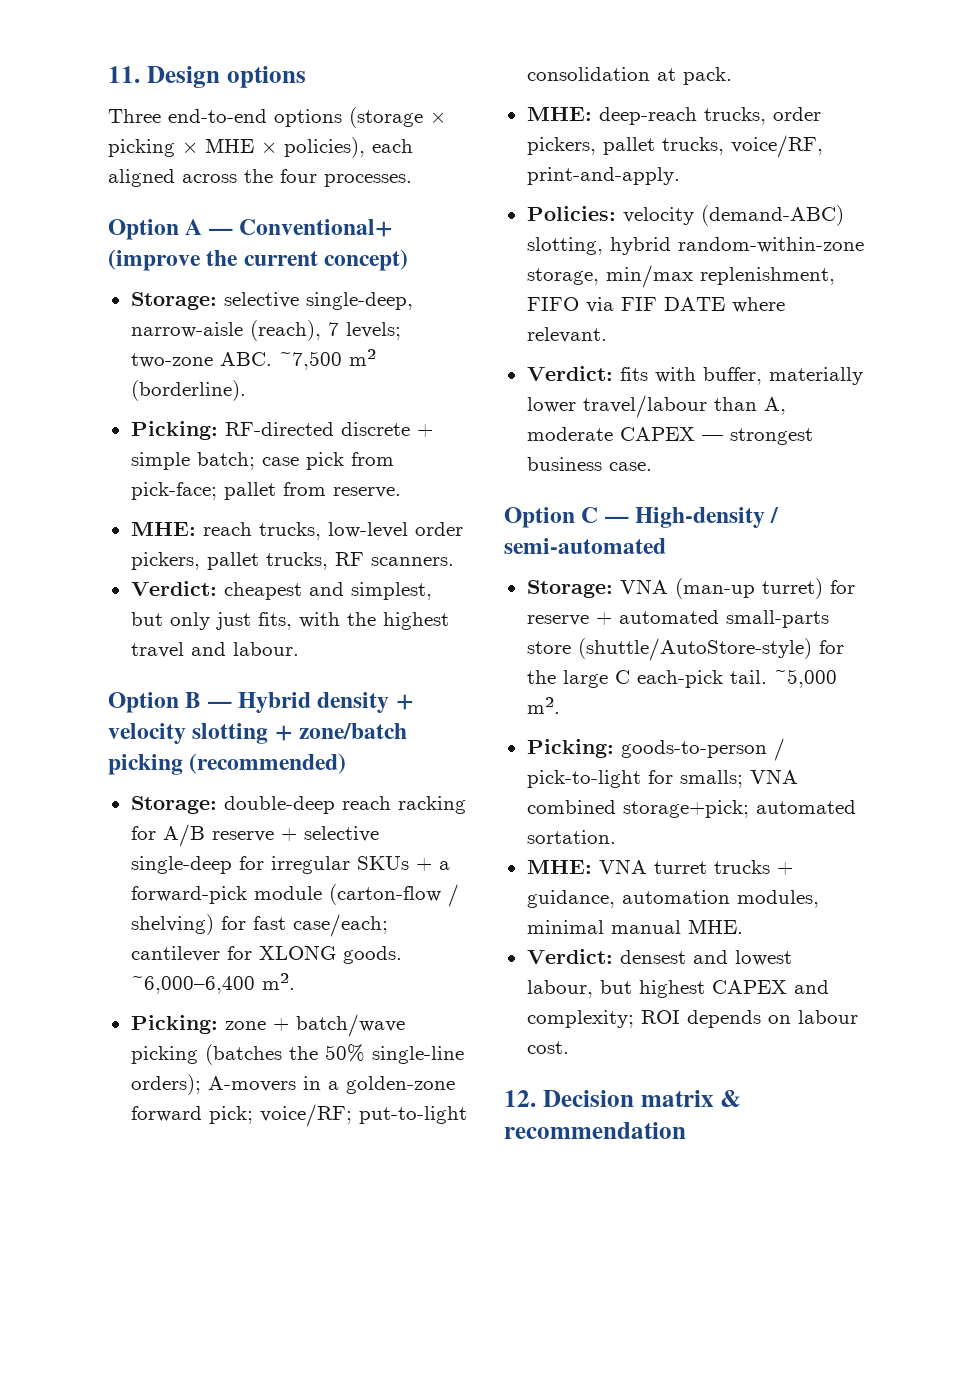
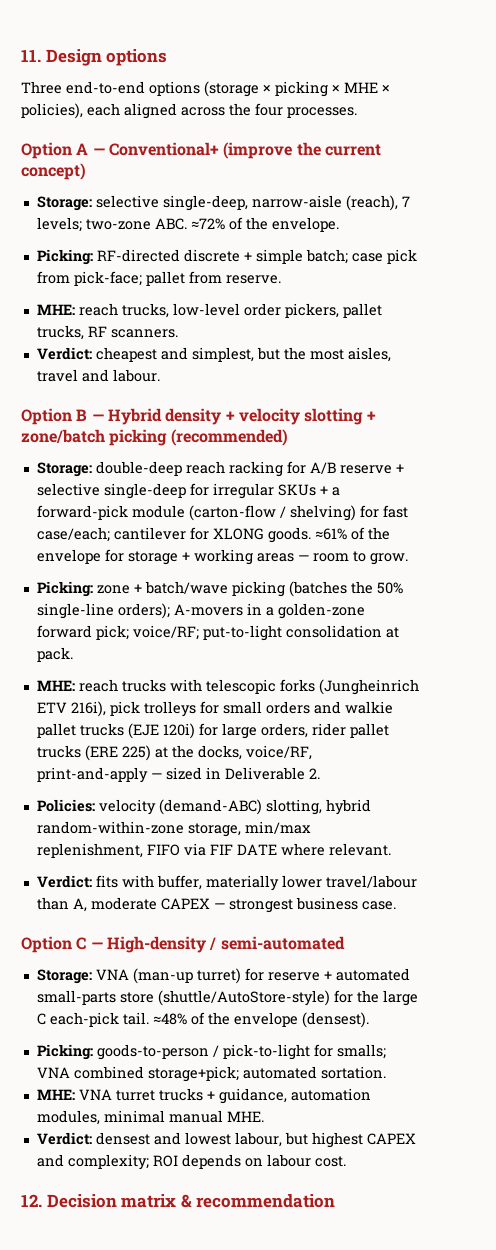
[278,349,376,370] [130,380,246,401] ~7,500 m² (borderline). -> [190,217,339,232] ≈72% of the envelope.
[169,612,449,630] only just fits, with the highest -> [283,347,391,362] the most aisles,
[130,973,295,994] ~6,000–6,400 m². -> [314,527,390,540] [36,549,408,565] ≈61% of the envelope for storage + working areas — room to grow.
[598,107,821,125] [526,135,823,158] [526,167,680,185] deep-reach trucks, order pickers, pallet trucks, voice/RF, print-and-apply. -> [78,679,419,695] [36,701,393,717] [36,723,389,739] [36,745,312,761] [36,767,320,783] reach trucks with telescopic forks (Jungheinrich ETV 216i), pick trolleys for small orders and walkie pallet trucks (EJE 120i) for large orders, rider pallet trucks (ERE 225) at the docks, voice/RF, print-and-apply — sized in Deliverable 2.
[773,669,837,688] [526,697,560,714] ~5,000 m². -> [152,1012,369,1028] ≈48% of the envelope (densest).

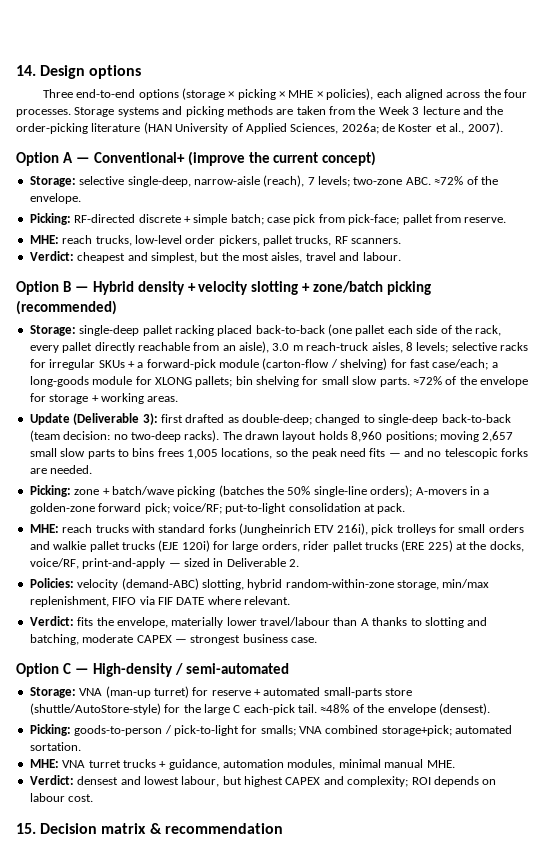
[21,49,41,62] 11. -> [16,65,36,76] 14.
(357, 112) none -> [74,106,504,117] [16,122,503,134] Storage systems and picking methods are taken from the Week 3 lecture and the order-picking literature (HAN University of Applied Sciences, 2026a; de Koster et al., 2007).
[95,461,404,477] [36,483,186,499] double-deep reach racking for A/B reserve + selective single-deep -> [79,324,502,336] [29,341,528,353] single-deep pallet racking placed back-to-back (one pallet each side of the rack, every pallet directly reachable from an aisle), 3.0 m reach-truck aisles, 8 levels; selective racks
[113,527,347,543] cantilever for XLONG goods. ≈61% -> [491,362,498,368] [29,376,442,387] a long-goods module for XLONG pallets; bin shelving for small slow parts. ≈72%
[256,551,408,565] areas — room to grow. -> [147,396,179,402] [29,413,511,425] [29,430,514,442] [29,448,529,459] [29,465,93,474] areas. // Update (Deliverable 3): first drafted as double-deep; changed to single-deep back-to-back (team decision: no two-deep racks). The drawn layout holds 8,960 positions; moving 2,657 small slow parts to bins frees 1,005 locations, so the peak need fits — and no telescopic forks are needed.
[205,679,276,694] telescopic -> [158,524,206,533] standard
[121,875,202,890] with buffer, -> [96,617,168,628] the envelope,
[72,898,87,912] A, -> [360,617,488,628] [29,634,79,645] A thanks to slotting and batching,
[21,1194,42,1207] 12. -> [16,823,36,834] 15.

